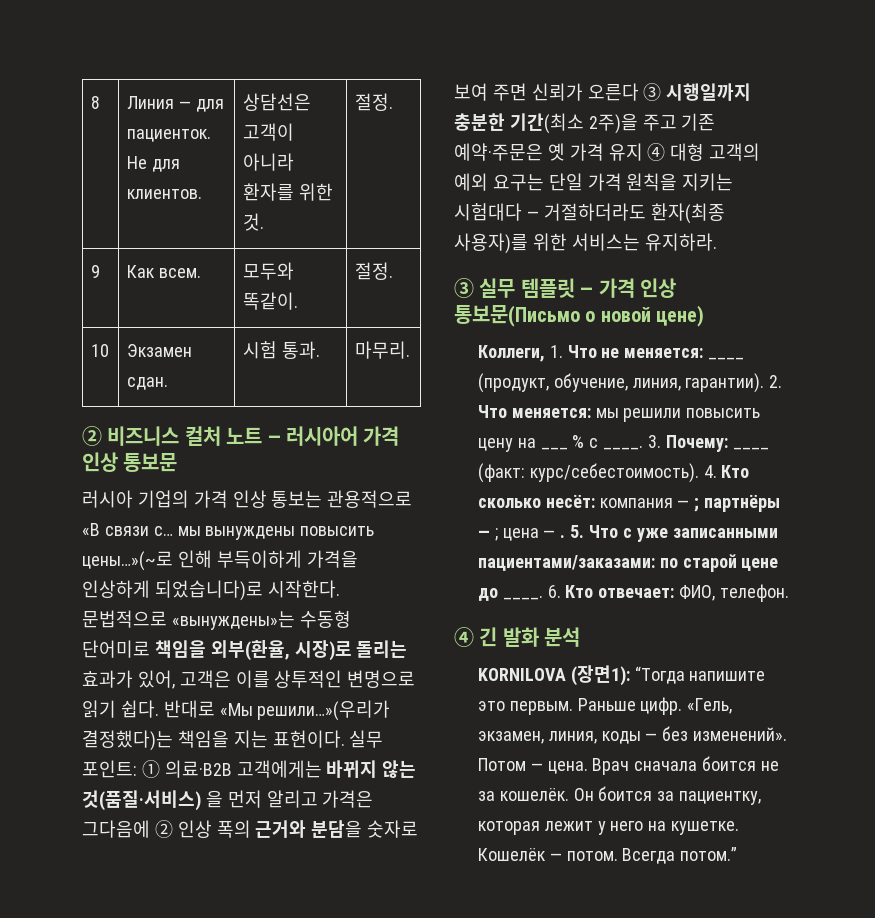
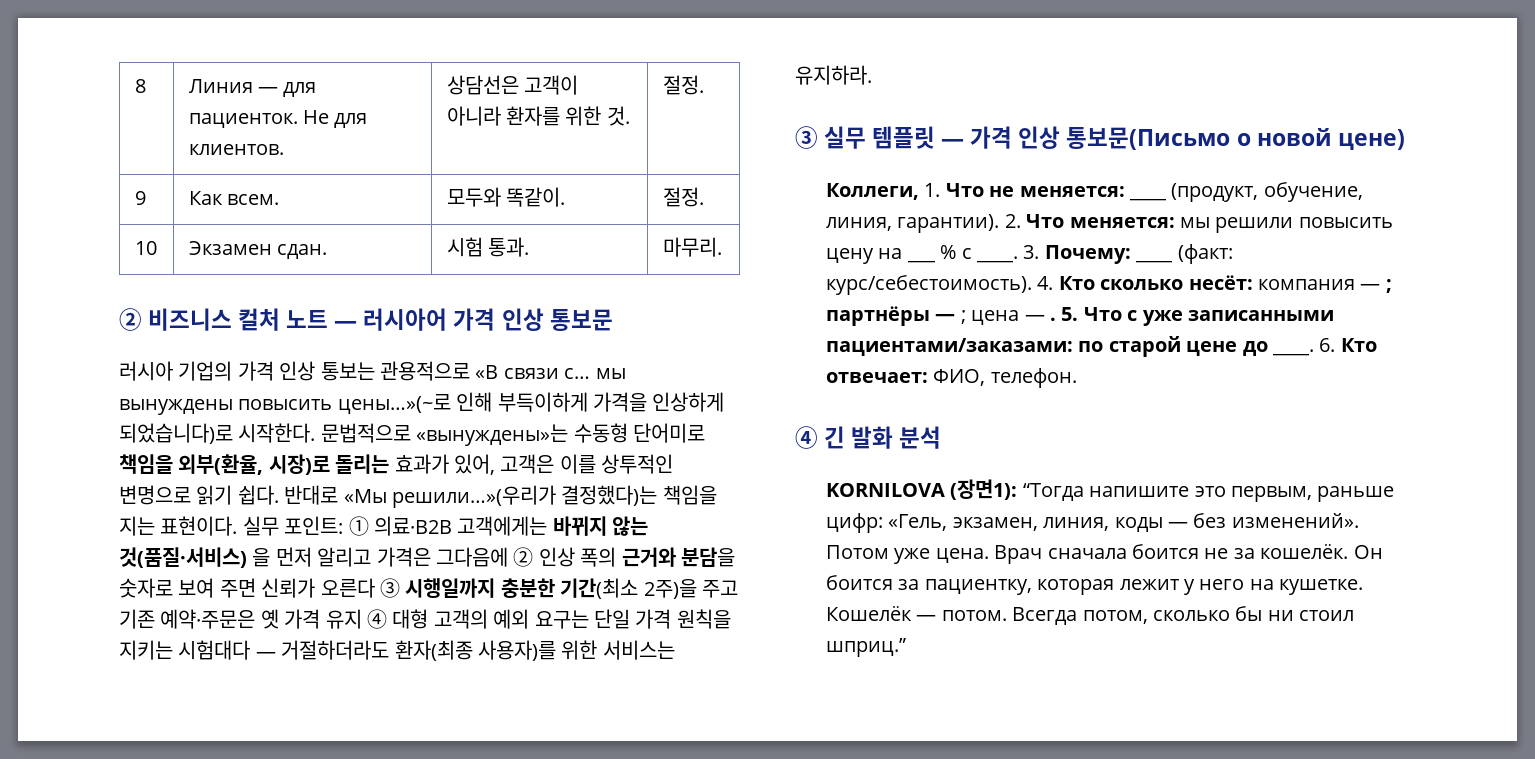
[509,697,683,715] первым. Раньше цифр. -> [1230,486,1395,502] [825,513,883,533] первым, раньше цифр:
[530,763,543,771] — -> [894,548,931,564] уже
[680,847,738,861] потом.” -> [1082,606,1355,624] [825,638,906,657] потом, сколько бы ни стоил шприц.”

